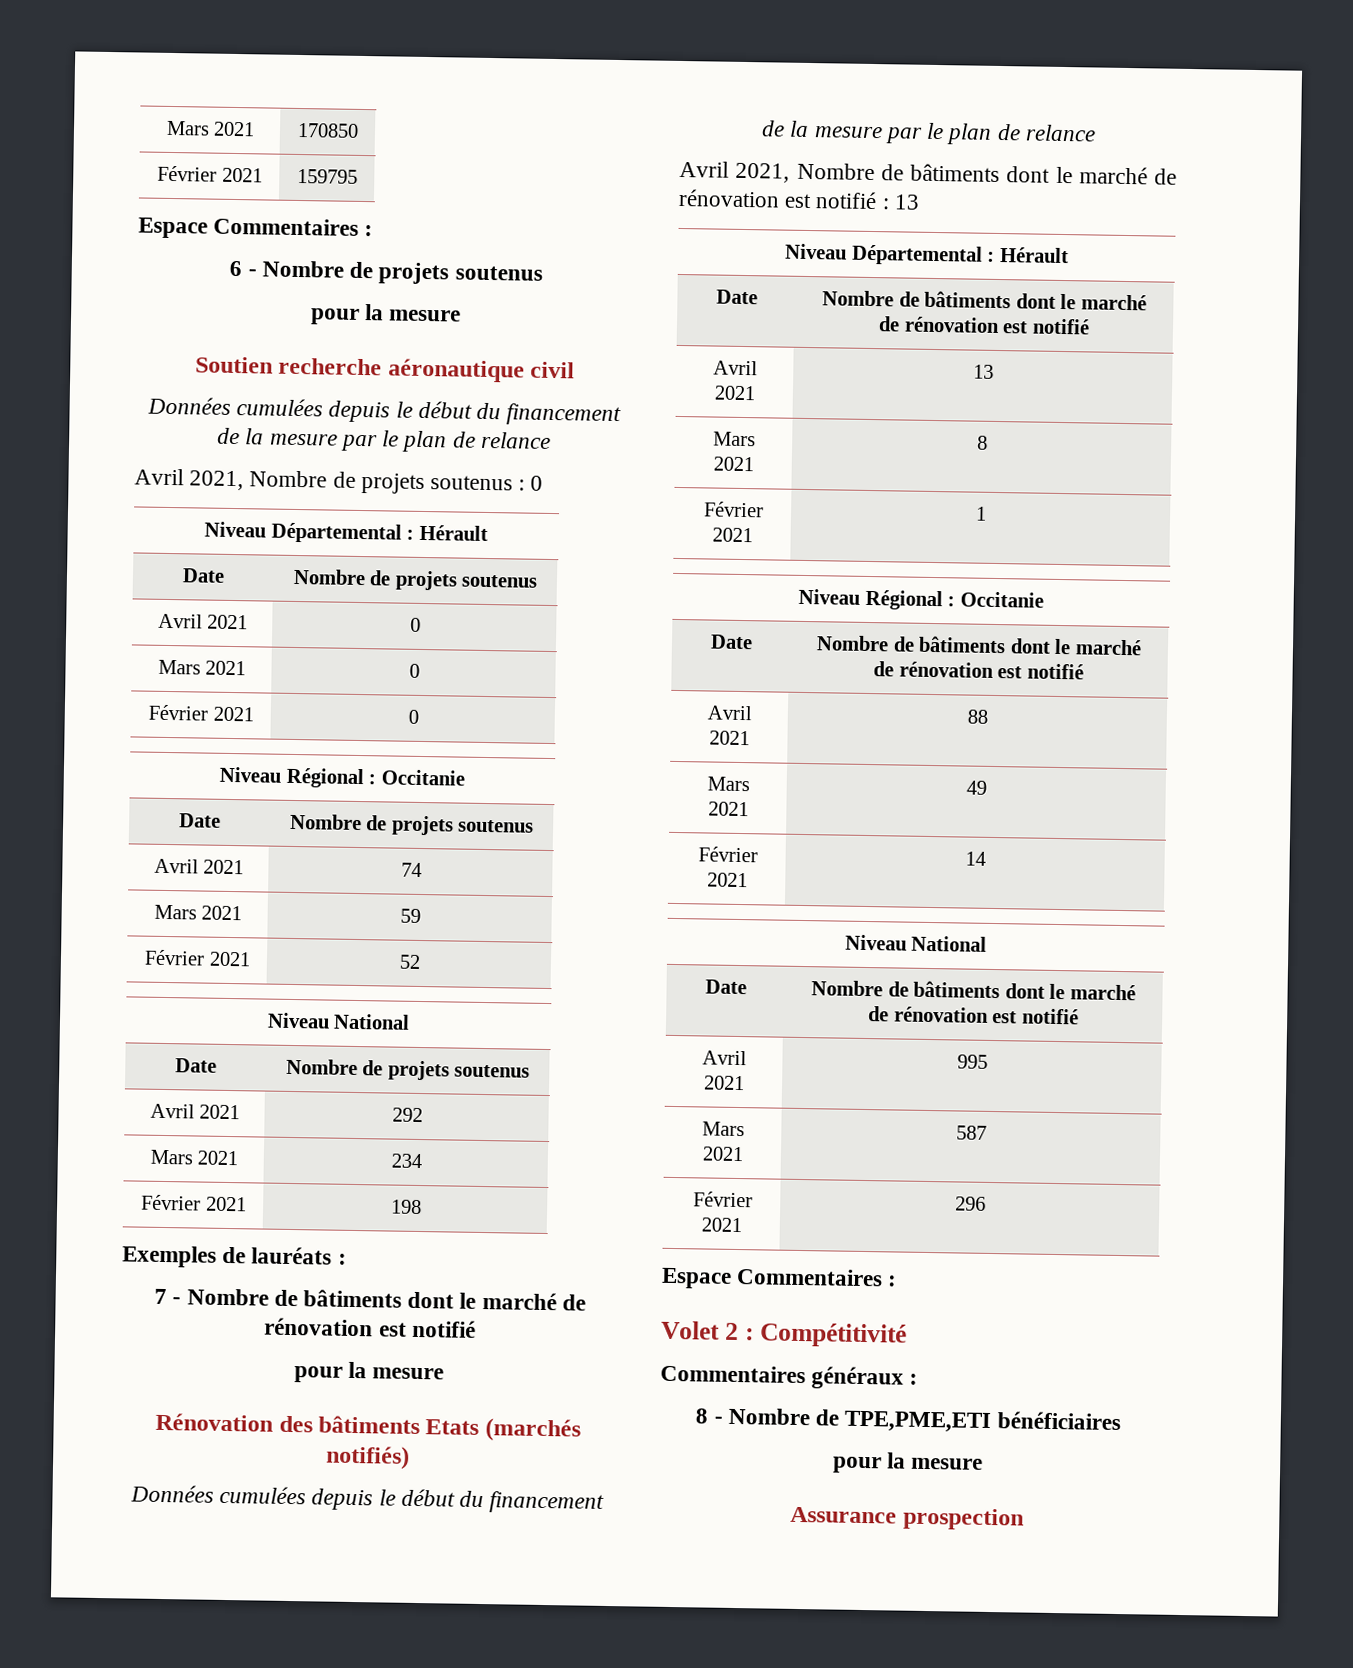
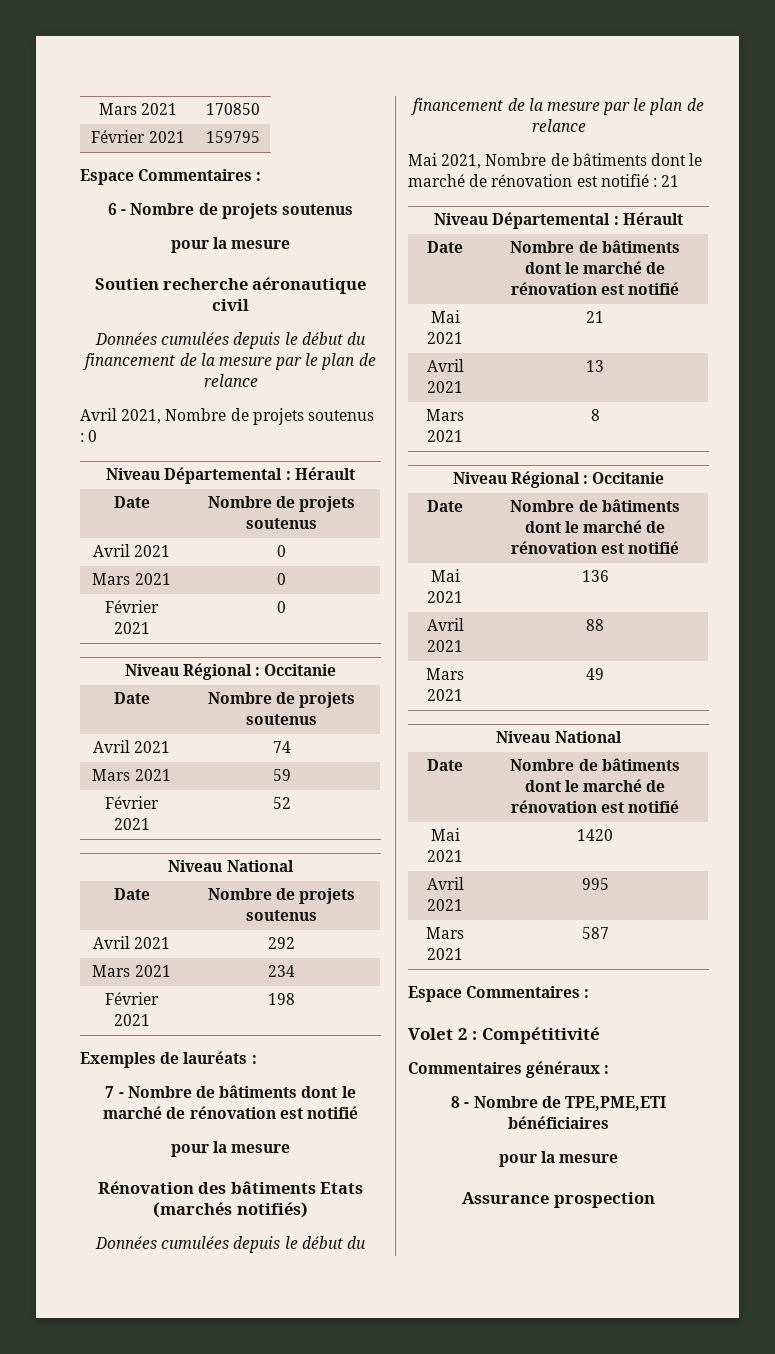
[679,160,729,178] Avril -> [408,153,437,166] Mai
[893,194,920,210] 13 -> [661,175,680,187] 21
(1090, 326) none -> [430,310,460,323] [427,332,463,344] [586,311,604,323] // Mai 2021 | 21
[702,501,764,518] [712,527,753,543] [975,506,987,521] // Février 2021 | 1 -> (600, 415) none
(1084, 671) none -> [430,569,460,582] [427,591,463,603] [581,570,609,582] // Mai 2021 | 136
[697,846,758,863] [707,872,748,888] [965,851,986,866] // Février 2021 | 14 -> (604, 674) none
(1079, 1016) none -> [430,828,460,841] [427,850,463,862] [577,829,613,841] // Mai 2021 | 1420
[692,1191,753,1208] [701,1217,742,1233] [955,1196,986,1211] // Février 2021 | 296 -> (609, 933) none

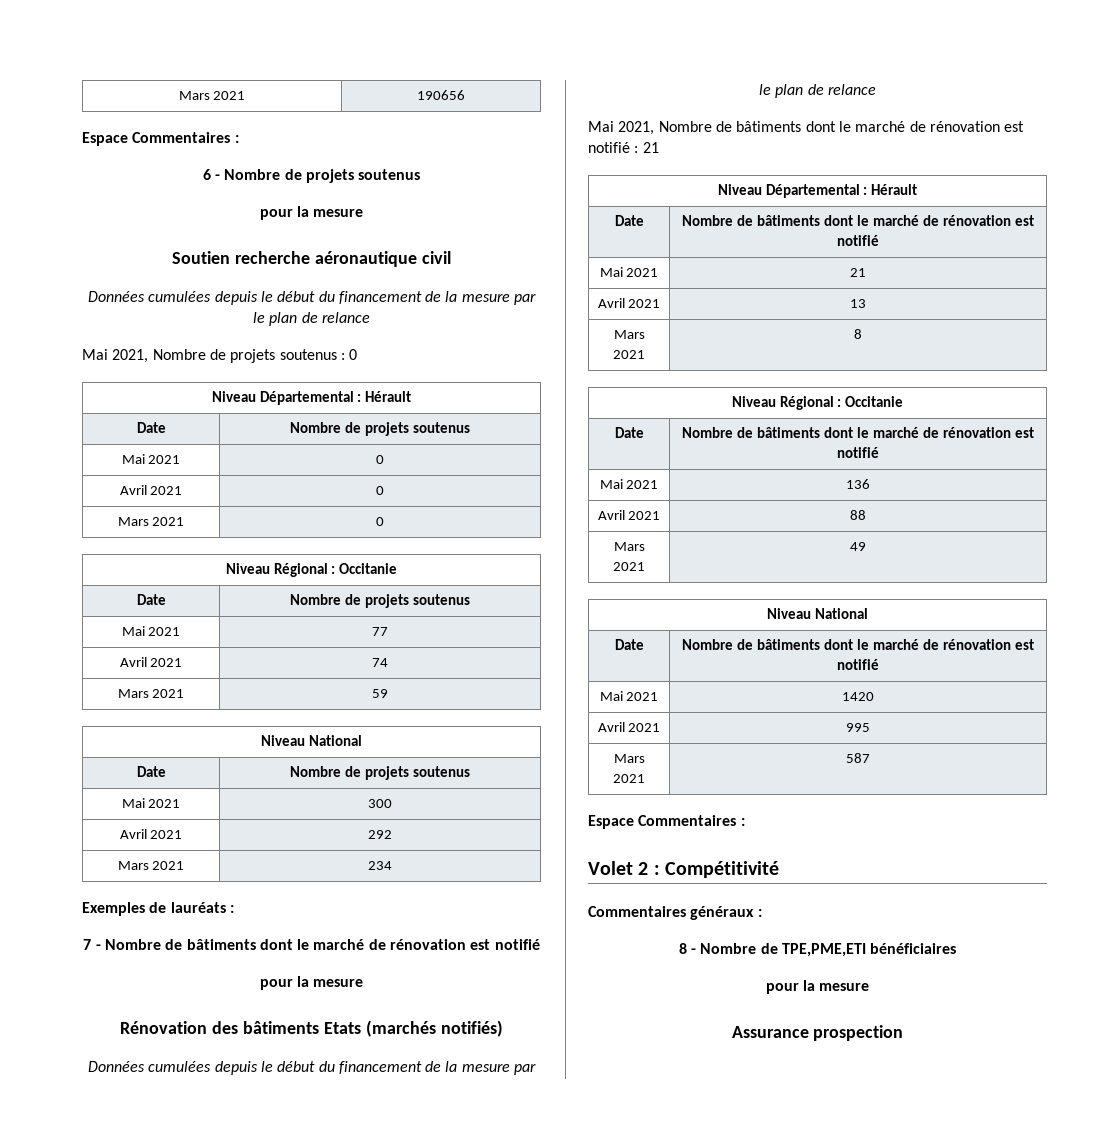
[98,103,178,115] [206,103,260,115] [91,130,185,143] [206,131,260,143] Mars 2021 | 170850 // Février 2021 | 159795 -> [178,91,246,100] [417,90,465,100] Mars 2021 | 190656
[80,408,117,421] Avril -> [82,349,108,360] Mai
(317, 523) none -> [121,454,181,464] [376,455,384,464] // Mai 2021 | 0
[105,600,159,613] [113,622,150,634] [277,601,286,613] // Février 2021 | 0 -> (384, 521) none
(317, 719) none -> [121,626,181,636] [372,627,388,636] // Mai 2021 | 77
[105,796,159,809] [113,818,150,830] [272,797,291,809] // Février 2021 | 52 -> (388, 693) none
(317, 915) none -> [121,798,181,808] [368,799,392,808] // Mai 2021 | 300
[105,992,159,1005] [113,1014,150,1026] [268,993,295,1005] // Février 2021 | 198 -> (392, 865) none

